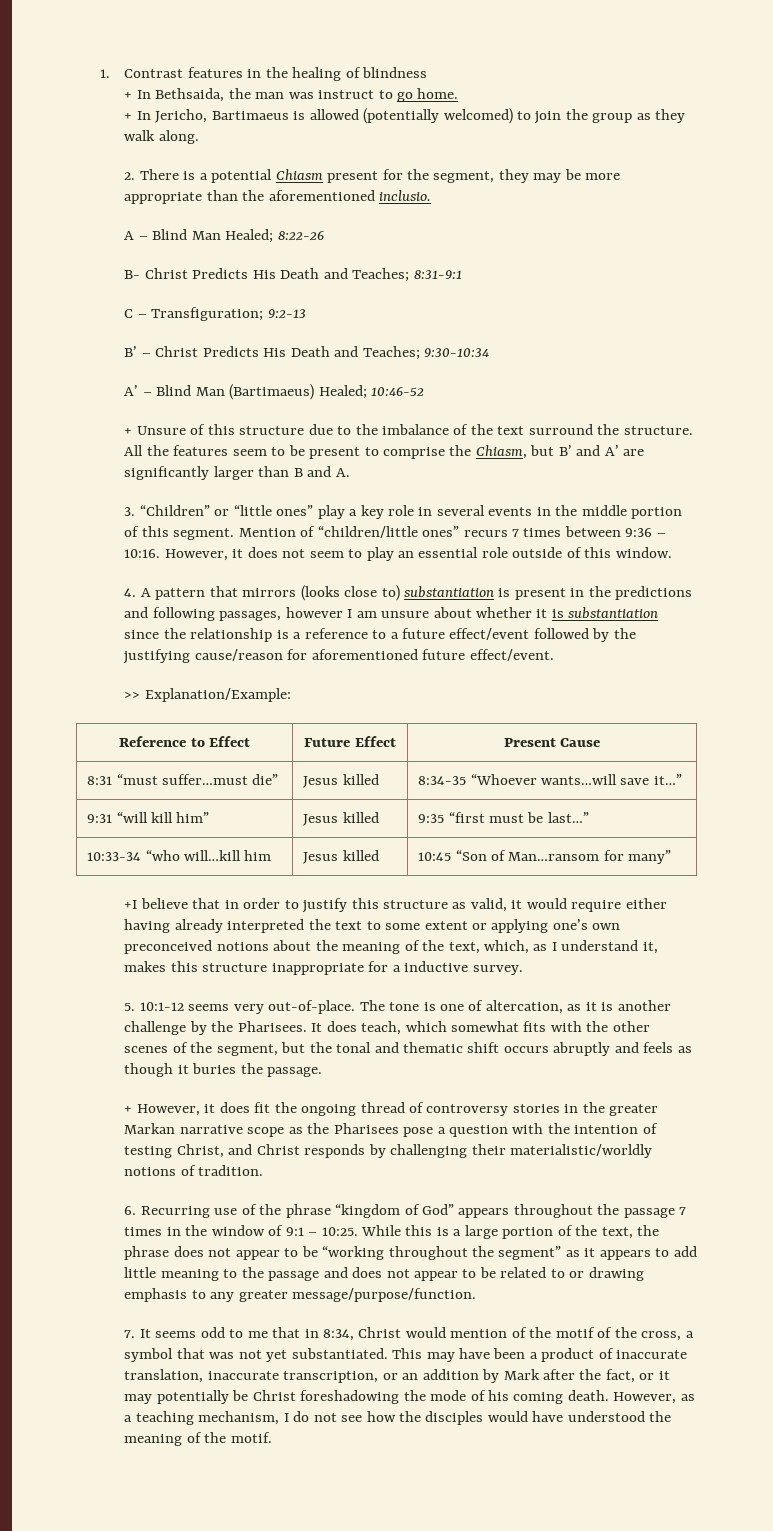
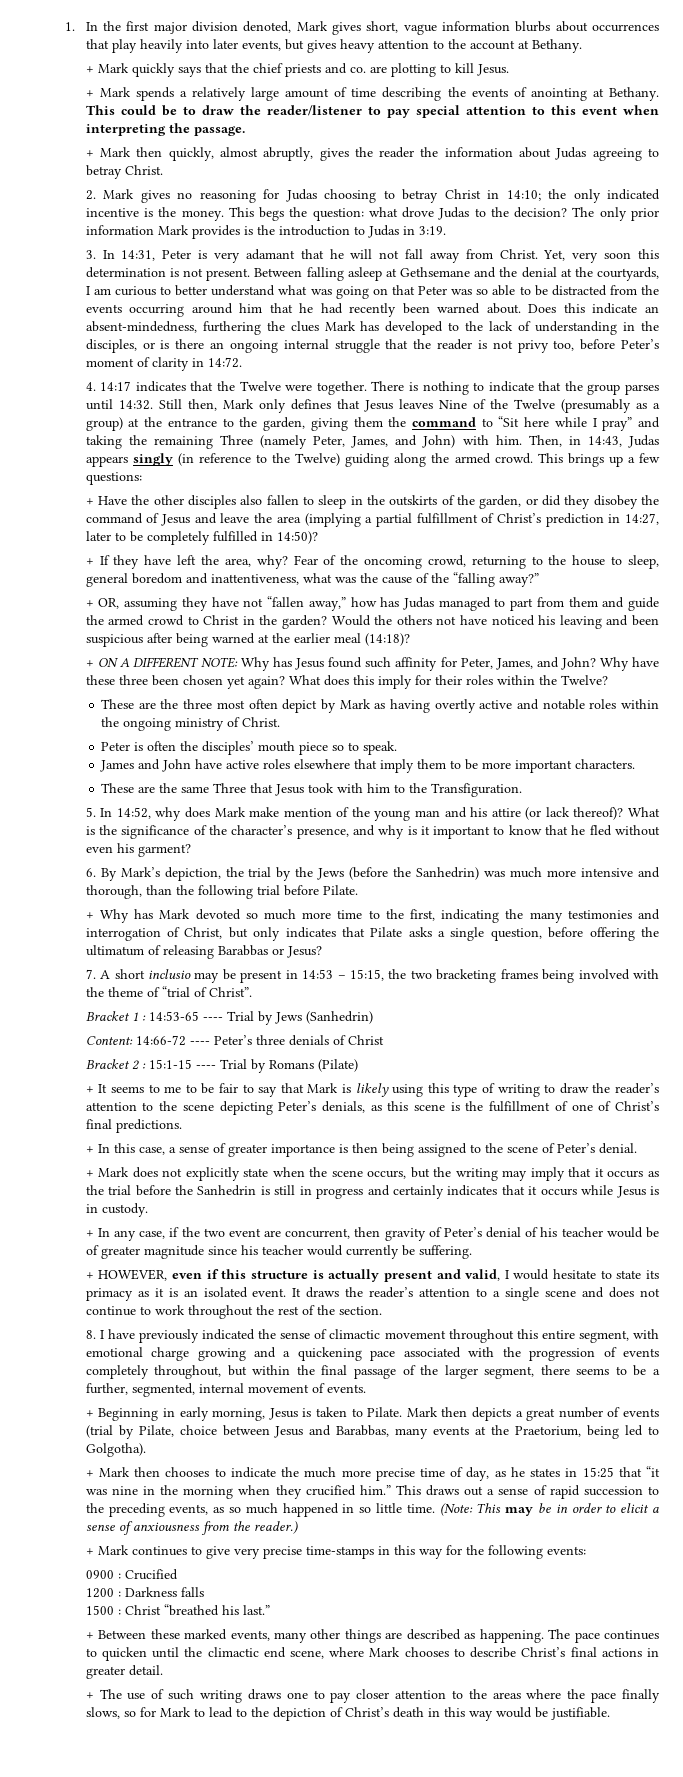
[124,67,428,81] [124,88,459,102] [124,108,686,124] [124,130,199,144] [124,169,621,183] [124,190,432,204] [124,229,324,243] [124,268,462,282] [124,307,306,321] [124,346,489,360] [124,384,425,400] [124,424,693,435] [124,445,645,459] [124,466,350,480] [124,505,683,519] [124,526,666,540] [124,547,672,561] [124,585,693,601] [124,607,659,621] [124,628,636,642] [123,649,554,664] [124,688,291,702] [119,736,250,747] [304,736,396,747] [503,738,601,747] [87,774,279,785] [303,774,379,788] [418,774,682,785] [87,812,210,823] [303,812,379,826] [418,812,589,823] [87,850,272,861] [303,850,379,864] [418,850,672,864] [124,898,667,913] [124,919,621,933] [124,940,658,954] [124,961,523,975] [124,1000,671,1014] [124,1021,650,1035] [124,1042,692,1056] [124,1063,323,1077] [124,1102,659,1116] [124,1123,658,1137] [124,1144,652,1158] [124,1165,264,1176] [124,1204,687,1218] [124,1225,660,1239] [124,1246,697,1260] [124,1267,644,1281] [124,1288,477,1302] [124,1327,694,1341] [124,1348,688,1362] [124,1369,670,1383] [124,1390,695,1404] [124,1411,672,1425] [124,1432,272,1446] Contrast features in the healing of blindness // + In Bethsaida, the man was instruct to go home. // + In Jericho, Bartimaeus is allowed (potentially welcomed) to join the group as they walk along. // 2. There is a potential Chiasm present for the segment, they may be more appropriate than the aforementioned inclusio. // A – Blind Man Healed; 8:22-26 // B- Christ Predicts His Death and Teaches; 8:31-9:1 // C – Transfiguration; 9:2-13 // B’ – Christ Predicts His Death and Teaches; 9:30-10:34 // A’ – Blind Man (Bartimaeus) Healed; 10:46-52 // + Unsure of this structure due to the imbalance of the text surround the structure. All the features seem to be present to comprise the Chiasm, but B’ and A’ are significantly larger than B and A. // 3. “Children” or “little ones” play a key role in several events in the middle portion of this segment. Mention of “children/little ones” recurs 7 times between 9:36 – 10:16. However, it does not seem to play an essential role outside of this window. // 4. A pattern that mirrors (looks close to) substantiation is present in the predictions and following passages, however I am unsure about whether it is substantiation since the relationship is a reference to a future effect/event followed by the justifying cause/reason for aforementioned future effect/event. // >> Explanation/Example: // Reference to Effect | Future Effect | Present Cause // 8:31 “must suffer…must die” | Jesus killed | 8:34-35 “Whoever wants…will save it…” // 9:31 “will kill him” | Jesus killed | 9:35 “first must be last…” // 10:33-34 “who will…kill him | Jesus killed | 10:45 “Son of Man…ransom for many” // +I believe that in order to justify this structure as valid, it would require either having already interpreted the text to some extent or applying one’s own preconceived notions about the meaning of the text, which, as I understand it, makes this structure inappropriate for a inductive survey. // 5. 10:1-12 seems very out-of-place. The tone is one of altercation, as it is another challenge by the Pharisees. It does teach, which somewhat fits with the other scenes of the segment, but the tonal and thematic shift occurs abruptly and feels as though it buries the passage. // + However, it does fit the ongoing thread of controversy stories in the greater Markan narrative scope as the Pharisees pose a question with the intention of testing Christ, and Christ responds by challenging their materialistic/worldly notions of tradition. // 6. Recurring use of the phrase “kingdom of God” appears throughout the passage 7 times in the window of 9:1 – 10:25. While this is a large portion of the text, the phrase does not appear to be “working throughout the segment” as it appears to add little meaning to the passage and does not appear to be related to or drawing emphasis to any greater message/purpose/function. // 7. It seems odd to me that in 8:34, Christ would mention of the motif of the cross, a symbol that was not yet substantiated. This may have been a product of inaccurate translation, inaccurate transcription, or an addition by Mark after the fact, or it may potentially be Christ foreshadowing the mode of his coming death. However, as a teaching mechanism, I do not see how the disciples would have understood the meaning of the motif. -> [85,21,660,35] [85,39,582,53] [85,63,509,77] [85,87,659,101] [85,105,659,118] [85,123,245,136] [85,147,659,161] [85,165,163,179] [85,189,660,203] [85,207,659,221] [85,225,446,239] [85,249,659,263] [85,267,660,281] [85,285,660,299] [85,303,659,317] [85,321,659,335] [85,339,659,353] [85,357,242,371] [85,381,659,395] [85,399,660,413] [85,416,661,431] [85,435,659,449] [85,453,660,467] [85,472,142,485] [85,495,659,509] [85,513,659,527] [85,531,318,545] [85,555,659,569] [85,572,539,587] [85,596,660,611] [85,615,659,629] [85,633,410,647] [85,657,659,671] [85,675,608,689] [101,699,659,713] [101,717,281,731] [101,741,398,755] [100,759,636,773] [101,783,523,797] [85,807,660,821] [85,825,660,839] [85,843,191,857] [85,867,660,881] [85,885,358,899] [85,909,660,923] [85,927,659,941] [85,945,322,959] [85,969,659,983] [85,986,252,997] [85,1011,373,1025] [85,1035,384,1046] [85,1059,358,1073] [85,1083,659,1097] [85,1101,659,1115] [85,1119,182,1133] [85,1143,637,1157] [85,1167,659,1181] [85,1185,659,1199] [85,1203,148,1217] [85,1227,659,1241] [85,1245,472,1259] [85,1269,659,1282] [85,1287,660,1301] [85,1305,382,1319] [85,1329,659,1343] [85,1347,659,1361] [85,1365,660,1379] [85,1383,366,1397] [85,1407,659,1421] [85,1425,659,1439] [85,1443,146,1457] [85,1466,660,1481] [85,1485,659,1499] [85,1503,660,1517] [85,1521,298,1535] [85,1545,586,1559] [85,1569,178,1580] [85,1587,204,1598] [85,1604,270,1616] [85,1629,660,1643] [85,1647,660,1661] [85,1665,163,1679] [85,1689,660,1703] [85,1707,610,1721] In the first major division denoted, Mark gives short, vague information blurbs about occurrences that play heavily into later events, but gives heavy attention to the account at Bethany. // + Mark quickly says that the chief priests and co. are plotting to kill Jesus. // + Mark spends a relatively large amount of time describing the events of anointing at Bethany. This could be to draw the reader/listener to pay special attention to this event when interpreting the passage. // + Mark then quickly, almost abruptly, gives the reader the information about Judas agreeing to betray Christ. // 2. Mark gives no reasoning for Judas choosing to betray Christ in 14:10; the only indicated incentive is the money. This begs the question: what drove Judas to the decision? The only prior information Mark provides is the introduction to Judas in 3:19. // 3. In 14:31, Peter is very adamant that he will not fall away from Christ. Yet, very soon this determination is not present. Between falling asleep at Gethsemane and the denial at the courtyards, I am curious to better understand what was going on that Peter was so able to be distracted from the events occurring around him that he had recently been warned about. Does this indicate an absent-mindedness, furthering the clues Mark has developed to the lack of understanding in the disciples, or is there an ongoing internal struggle that the reader is not privy too, before Peter’s moment of clarity in 14:72. // 4. 14:17 indicates that the Twelve were together. There is nothing to indicate that the group parses until 14:32. Still then, Mark only defines that Jesus leaves Nine of the Twelve (presumably as a group) at the entrance to the garden, giving them the command to “Sit here while I pray” and taking the remaining Three (namely Peter, James, and John) with him. Then, in 14:43, Judas appears singly (in reference to the Twelve) guiding along the armed crowd. This brings up a few questions: // + Have the other disciples also fallen to sleep in the outskirts of the garden, or did they disobey the command of Jesus and leave the area (implying a partial fulfillment of Christ’s prediction in 14:27, later to be completely fulfilled in 14:50)? // + If they have left the area, why? Fear of the oncoming crowd, returning to the house to sleep, general boredom and inattentiveness, what was the cause of the “falling away?” // + OR, assuming they have not “fallen away,” how has Judas managed to part from them and guide the armed crowd to Christ in the garden? Would the others not have noticed his leaving and been suspicious after being warned at the earlier meal (14:18)? // + ON A DIFFERENT NOTE: Why has Jesus found such affinity for Peter, James, and John? Why have these three been chosen yet again? What does this imply for their roles within the Twelve? // These are the three most often depict by Mark as having overtly active and notable roles within the ongoing ministry of Christ. // Peter is often the disciples’ mouth piece so to speak. // James and John have active roles elsewhere that imply them to be more important characters. // These are the same Three that Jesus took with him to the Transfiguration. // 5. In 14:52, why does Mark make mention of the young man and his attire (or lack thereof)? What is the significance of the character’s presence, and why is it important to know that he fled without even his garment? // 6. By Mark’s depiction, the trial by the Jews (before the Sanhedrin) was much more intensive and thorough, than the following trial before Pilate. // + Why has Mark devoted so much more time to the first, indicating the many testimonies and interrogation of Christ, but only indicates that Pilate asks a single question, before offering the ultimatum of releasing Barabbas or Jesus? // 7. A short inclusio may be present in 14:53 – 15:15, the two bracketing frames being involved with the theme of “trial of Christ”. // Bracket 1 : 14:53-65 ---- Trial by Jews (Sanhedrin) // Content: 14:66-72 ---- Peter’s three denials of Christ // Bracket 2 : 15:1-15 ---- Trial by Romans (Pilate) // + It seems to me to be fair to say that Mark is likely using this type of writing to draw the reader’s attention to the scene depicting Peter’s denials, as this scene is the fulfillment of one of Christ’s final predictions. // + In this case, a sense of greater importance is then being assigned to the scene of Peter’s denial. // + Mark does not explicitly state when the scene occurs, but the writing may imply that it occurs as the trial before the Sanhedrin is still in progress and certainly indicates that it occurs while Jesus is in custody. // + In any case, if the two event are concurrent, then gravity of Peter’s denial of his teacher would be of greater magnitude since his teacher would currently be suffering. // + HOWEVER, even if this structure is actually present and valid, I would hesitate to state its primacy as it is an isolated event. It draws the reader’s attention to a single scene and does not continue to work throughout the rest of the section. // 8. I have previously indicated the sense of climactic movement throughout this entire segment, with emotional charge growing and a quickening pace associated with the progression of events completely throughout, but within the final passage of the larger segment, there seems to be a further, segmented, internal movement of events. // + Beginning in early morning, Jesus is taken to Pilate. Mark then depicts a great number of events (trial by Pilate, choice between Jesus and Barabbas, many events at the Praetorium, being led to Golgotha). // + Mark then chooses to indicate the much more precise time of day, as he states in 15:25 that “it was nine in the morning when they crucified him.” This draws out a sense of rapid succession to the preceding events, as so much happened in so little time. (Note: This may be in order to elicit a sense of anxiousness from the reader.) // + Mark continues to give very precise time-stamps in this way for the following events: // 0900 : Crucified // 1200 : Darkness falls // 1500 : Christ “breathed his last.” // + Between these marked events, many other things are described as happening. The pace continues to quicken until the climactic end scene, where Mark chooses to describe Christ’s final actions in greater detail. // + The use of such writing draws one to pay closer attention to the areas where the pace finally slows, so for Mark to lead to the depiction of Christ’s death in this way would be justifiable.

